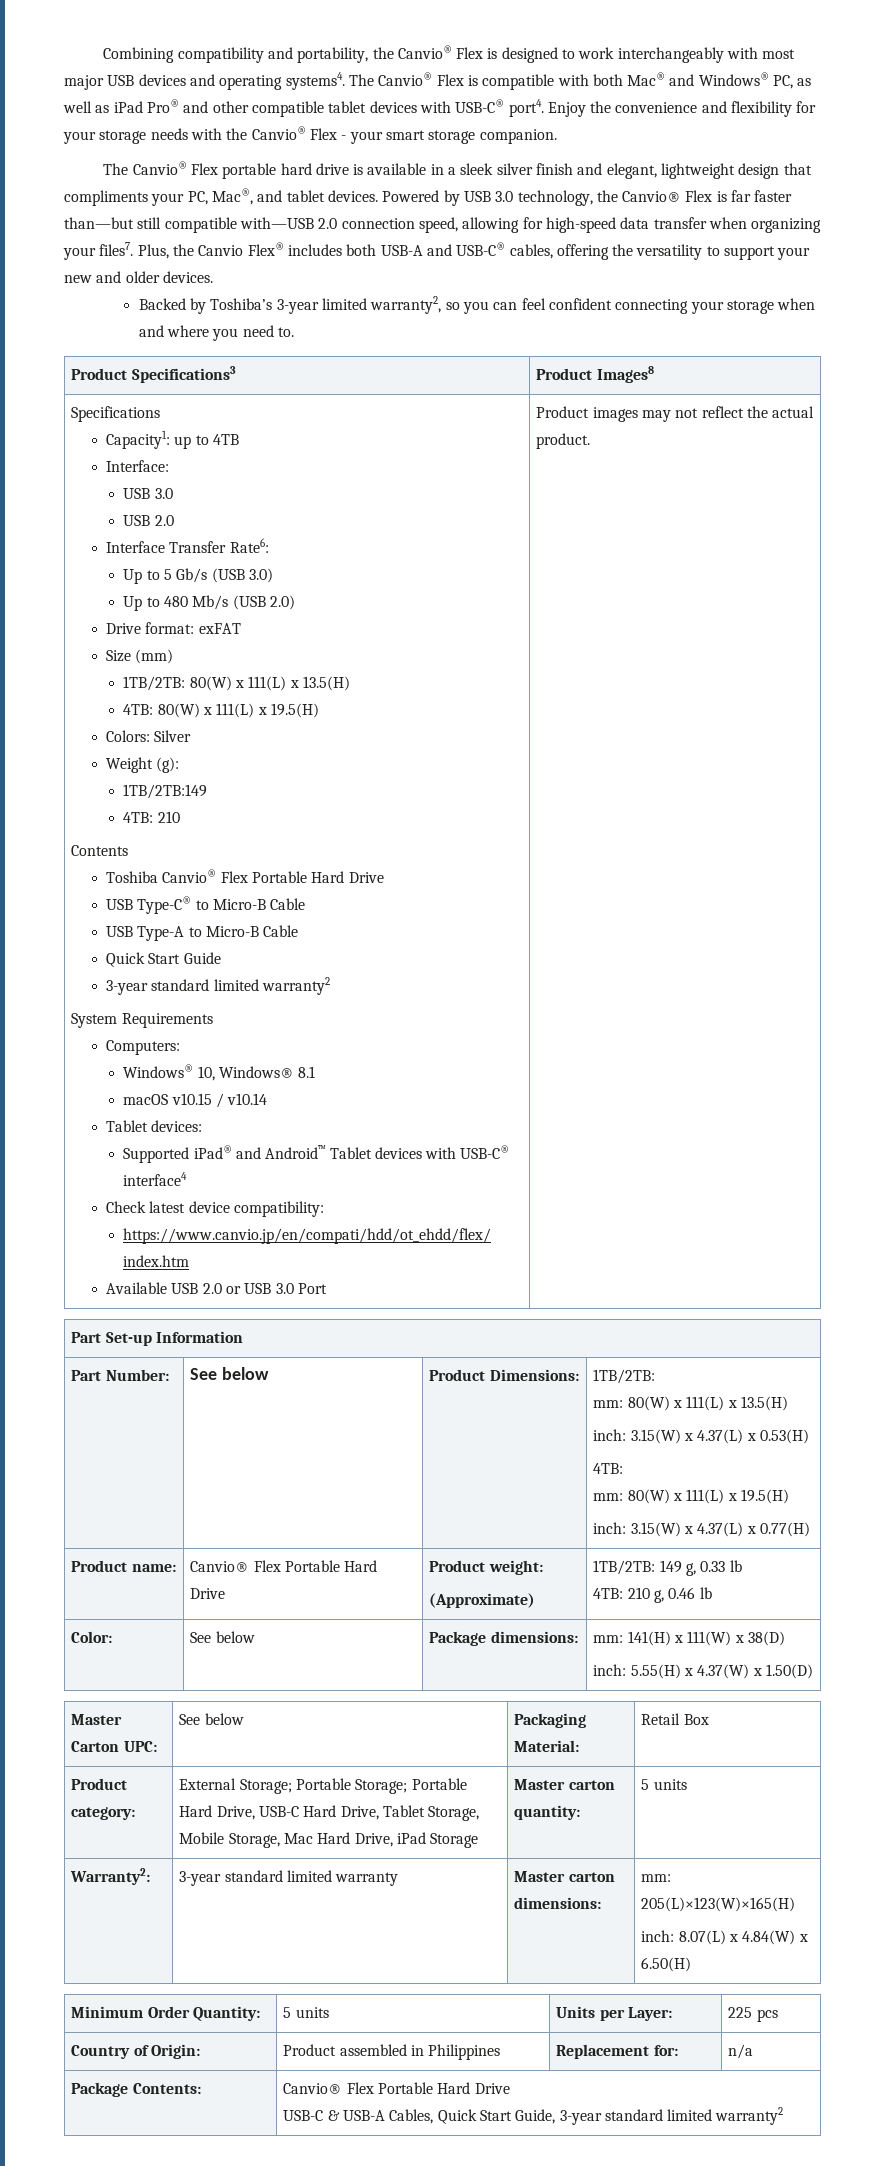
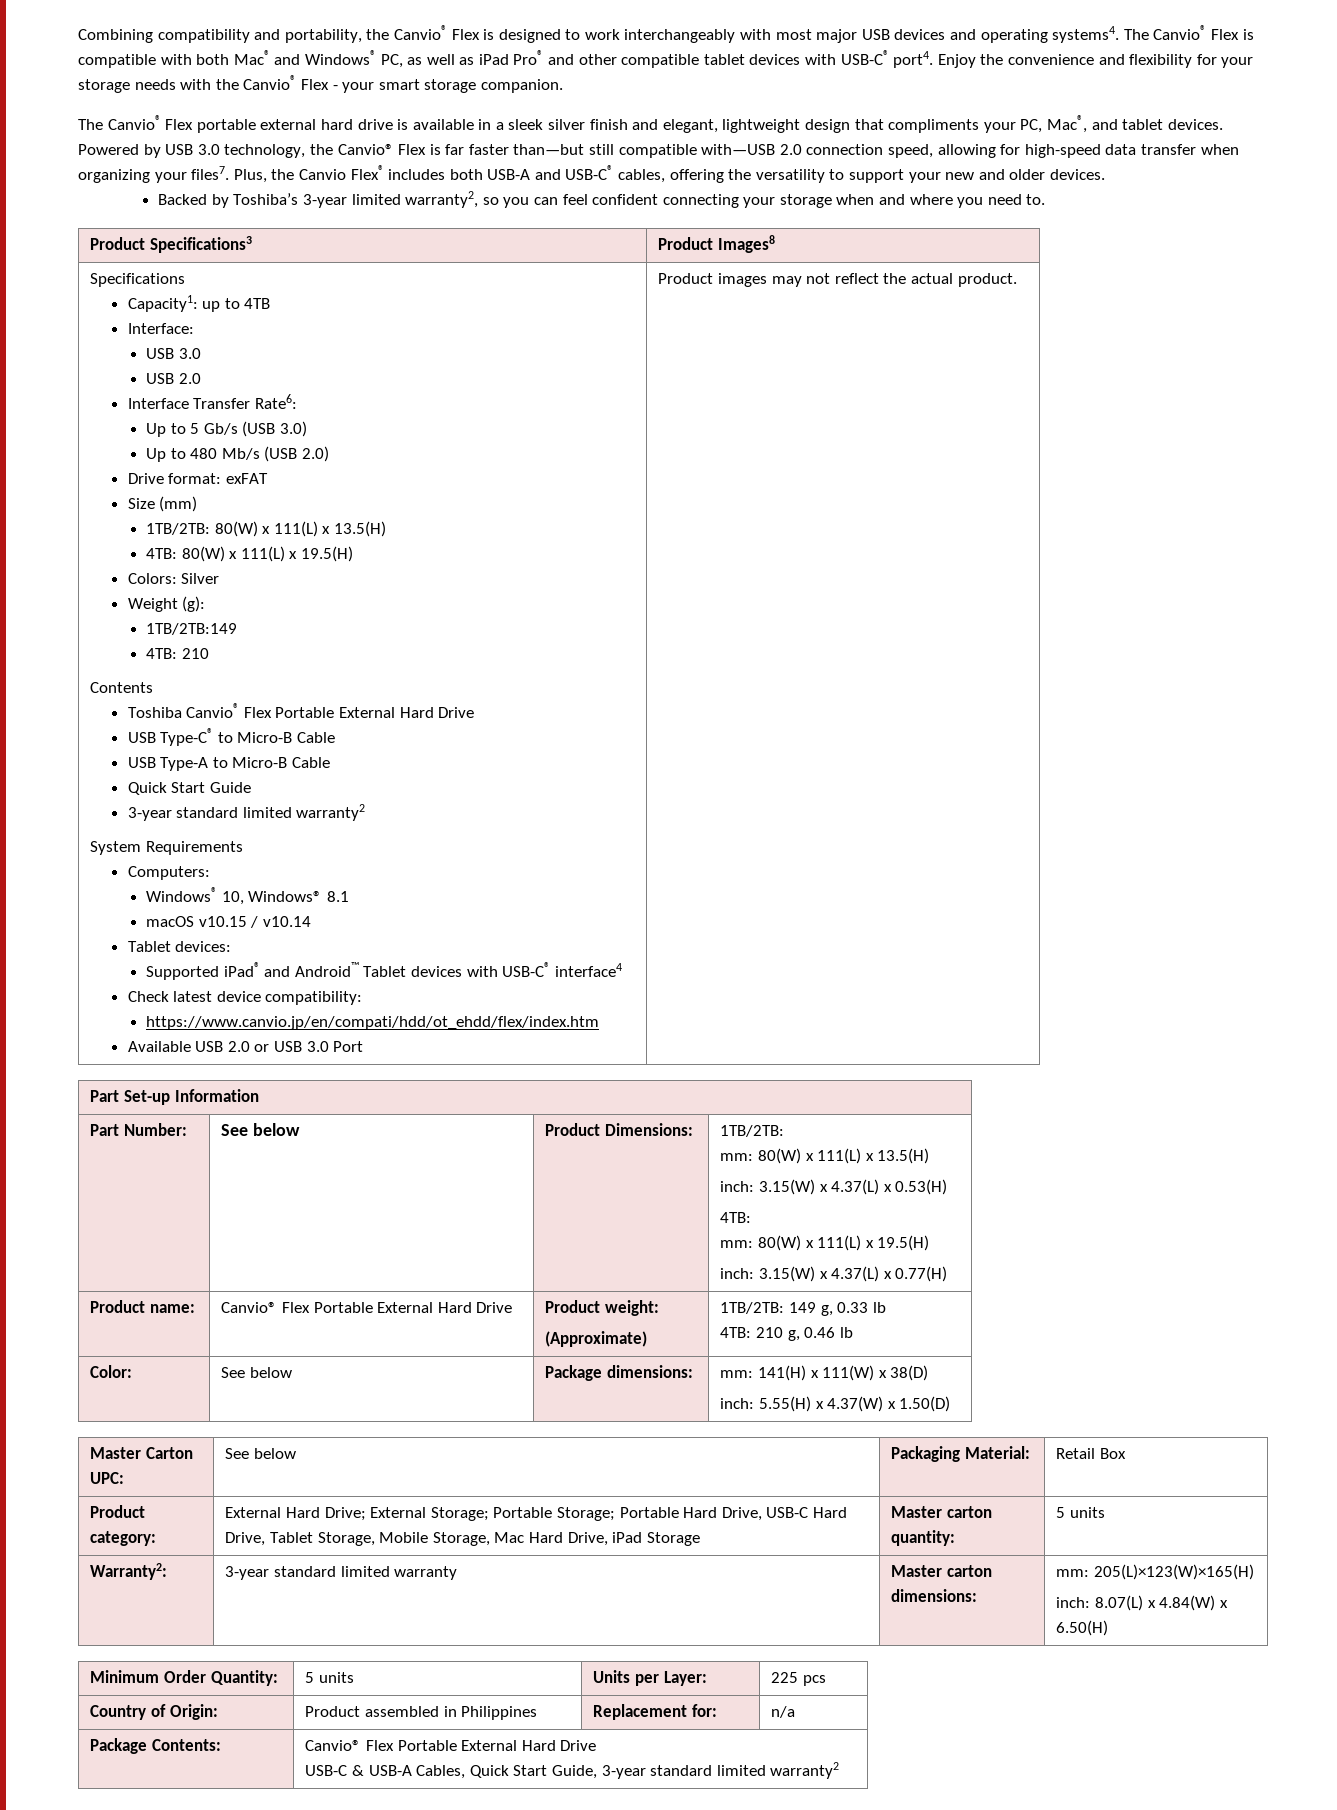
(277, 171) none -> [260,119,317,130] external
(308, 877) none -> [338,707,395,718] External
(340, 1566) none -> [377,1302,434,1313] External
(237, 1784) none -> [286,1507,427,1521] Hard Drive; External
(433, 2088) none -> [461,1740,518,1751] External

